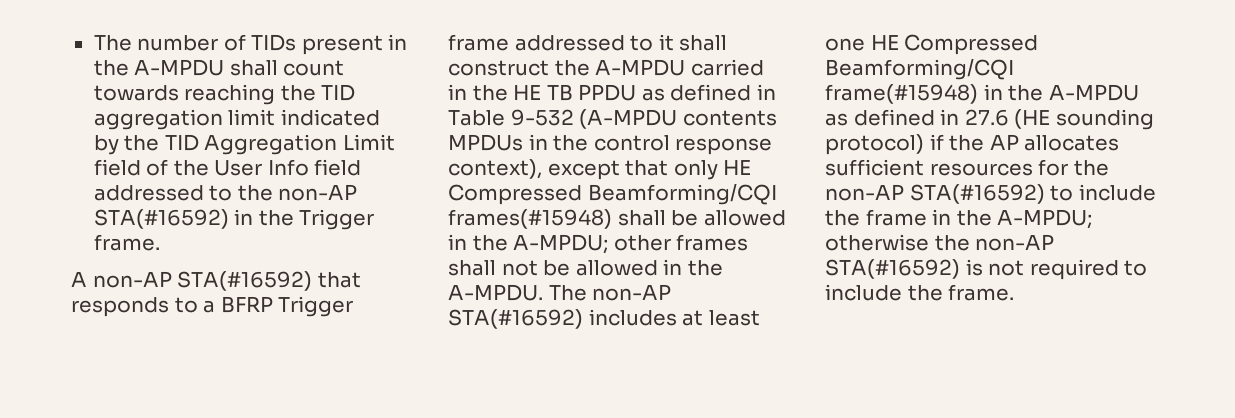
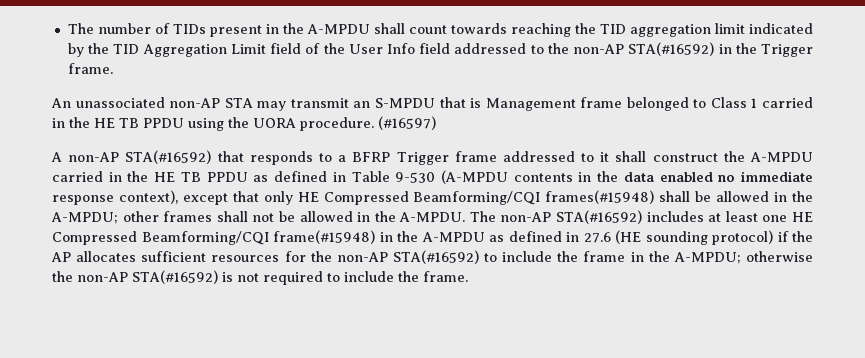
(160, 242) none -> [51,97,813,111] [52,116,436,131] // An unassociated non-AP STA may transmit an S-MPDU that is Management frame belonged to Class 1 carried in the HE TB PPDU using the UORA procedure. (#16597)
[510,109,574,126] 9-532 -> [395,172,436,183] 9-530
[448,134,670,151] MPDUs in the control -> [578,171,814,182] in the data enabled no immediate

